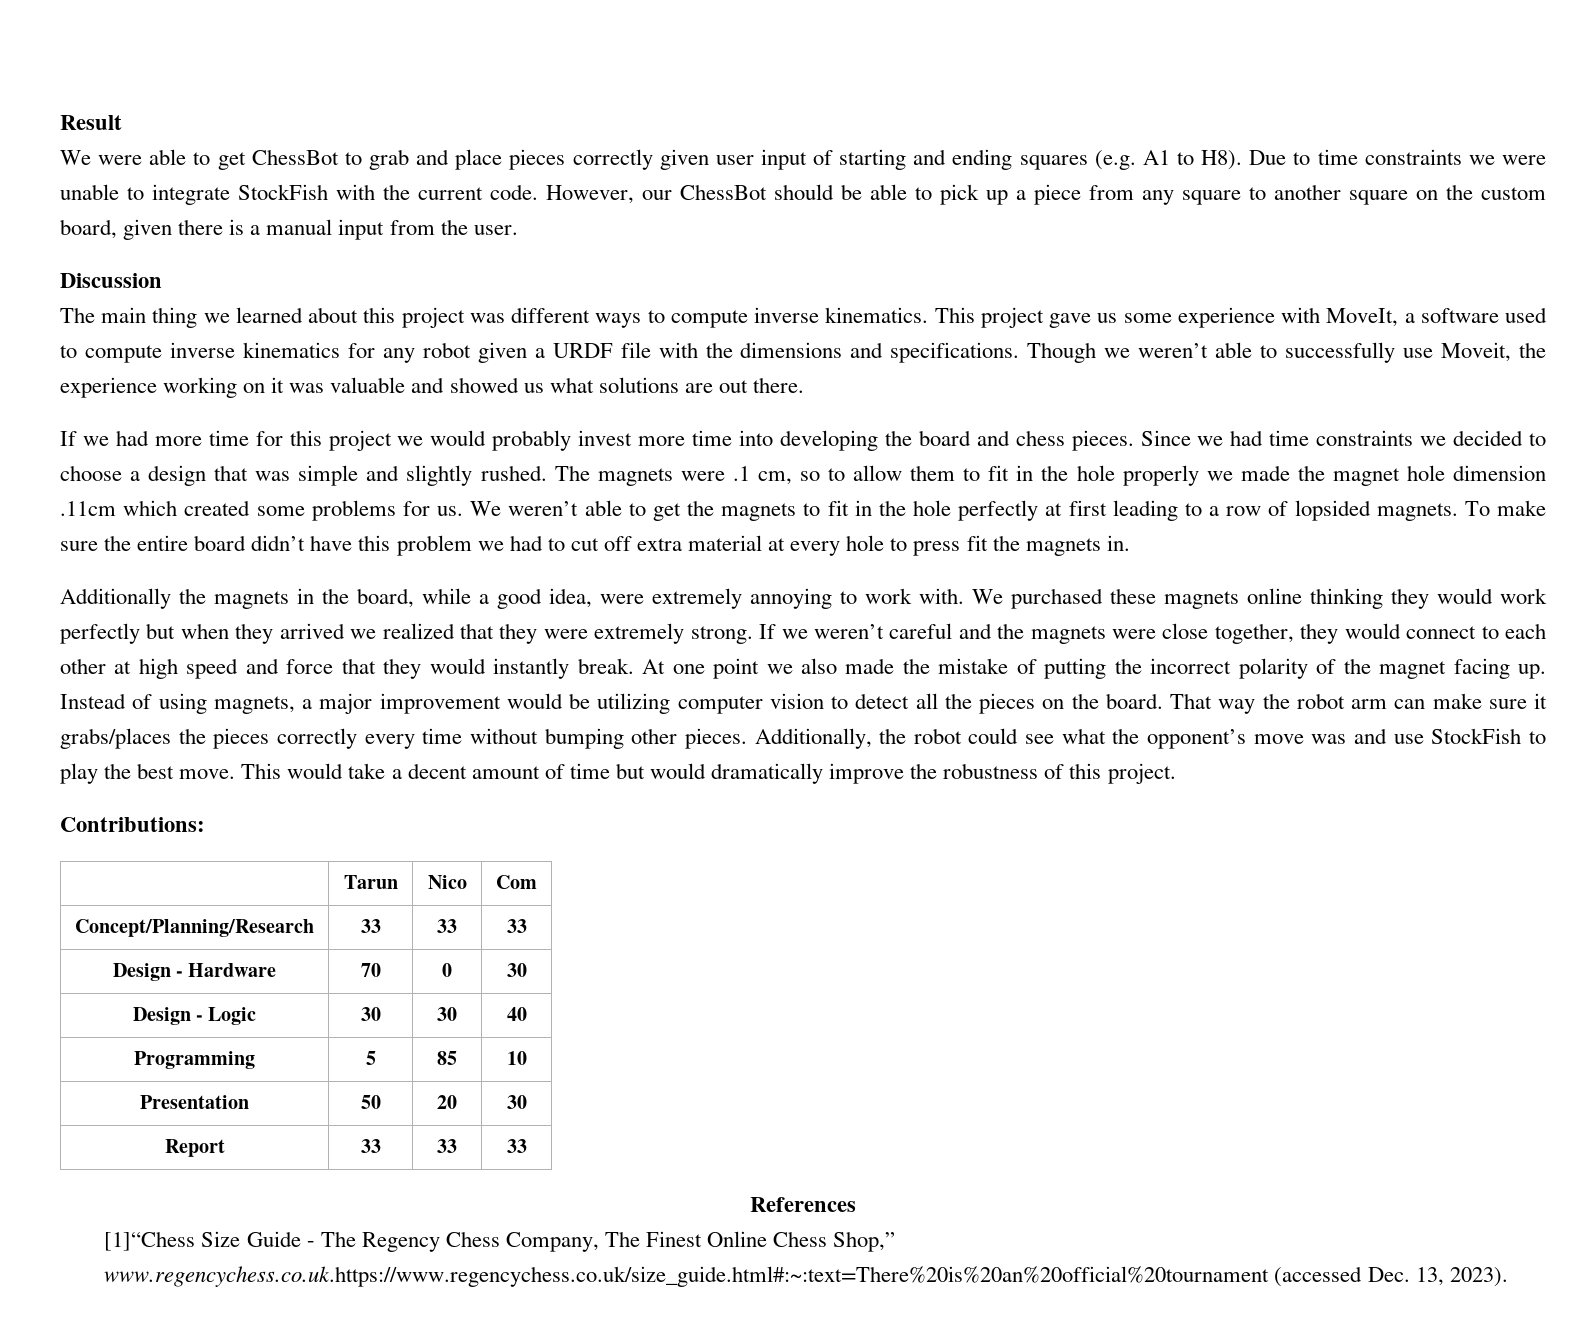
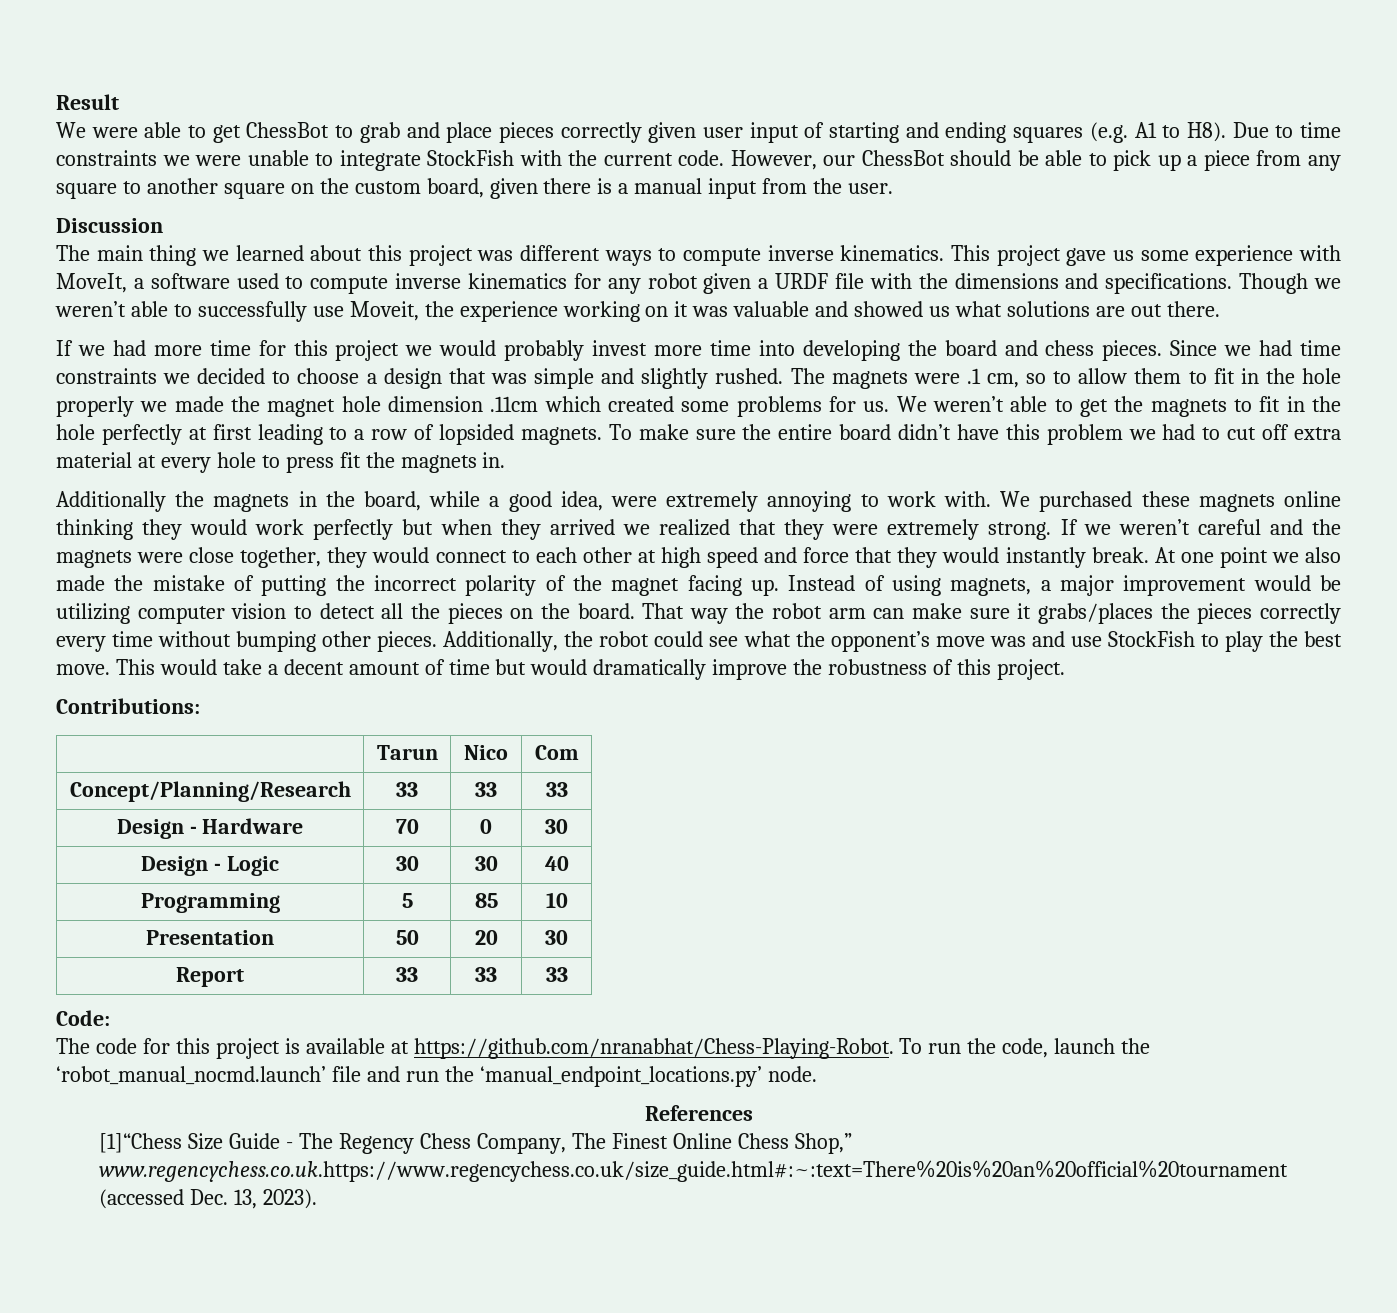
(527, 1146) none -> [56,1010,110,1026] [56,1038,1151,1059] [56,1066,817,1087] // Code: // The code for this project is available at https://github.com/nranabhat/Chess-Playing-Robot. To run the code, launch the ‘robot_manual_nocmd.launch’ file and run the ‘manual_endpoint_locations.py’ node.

